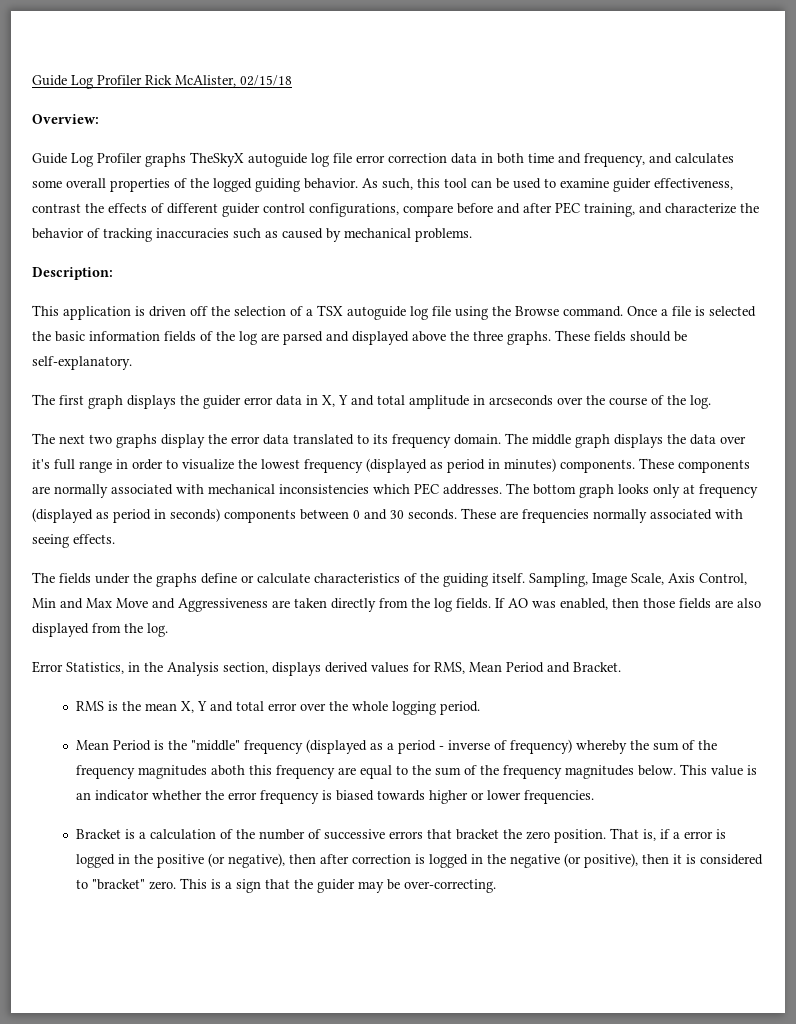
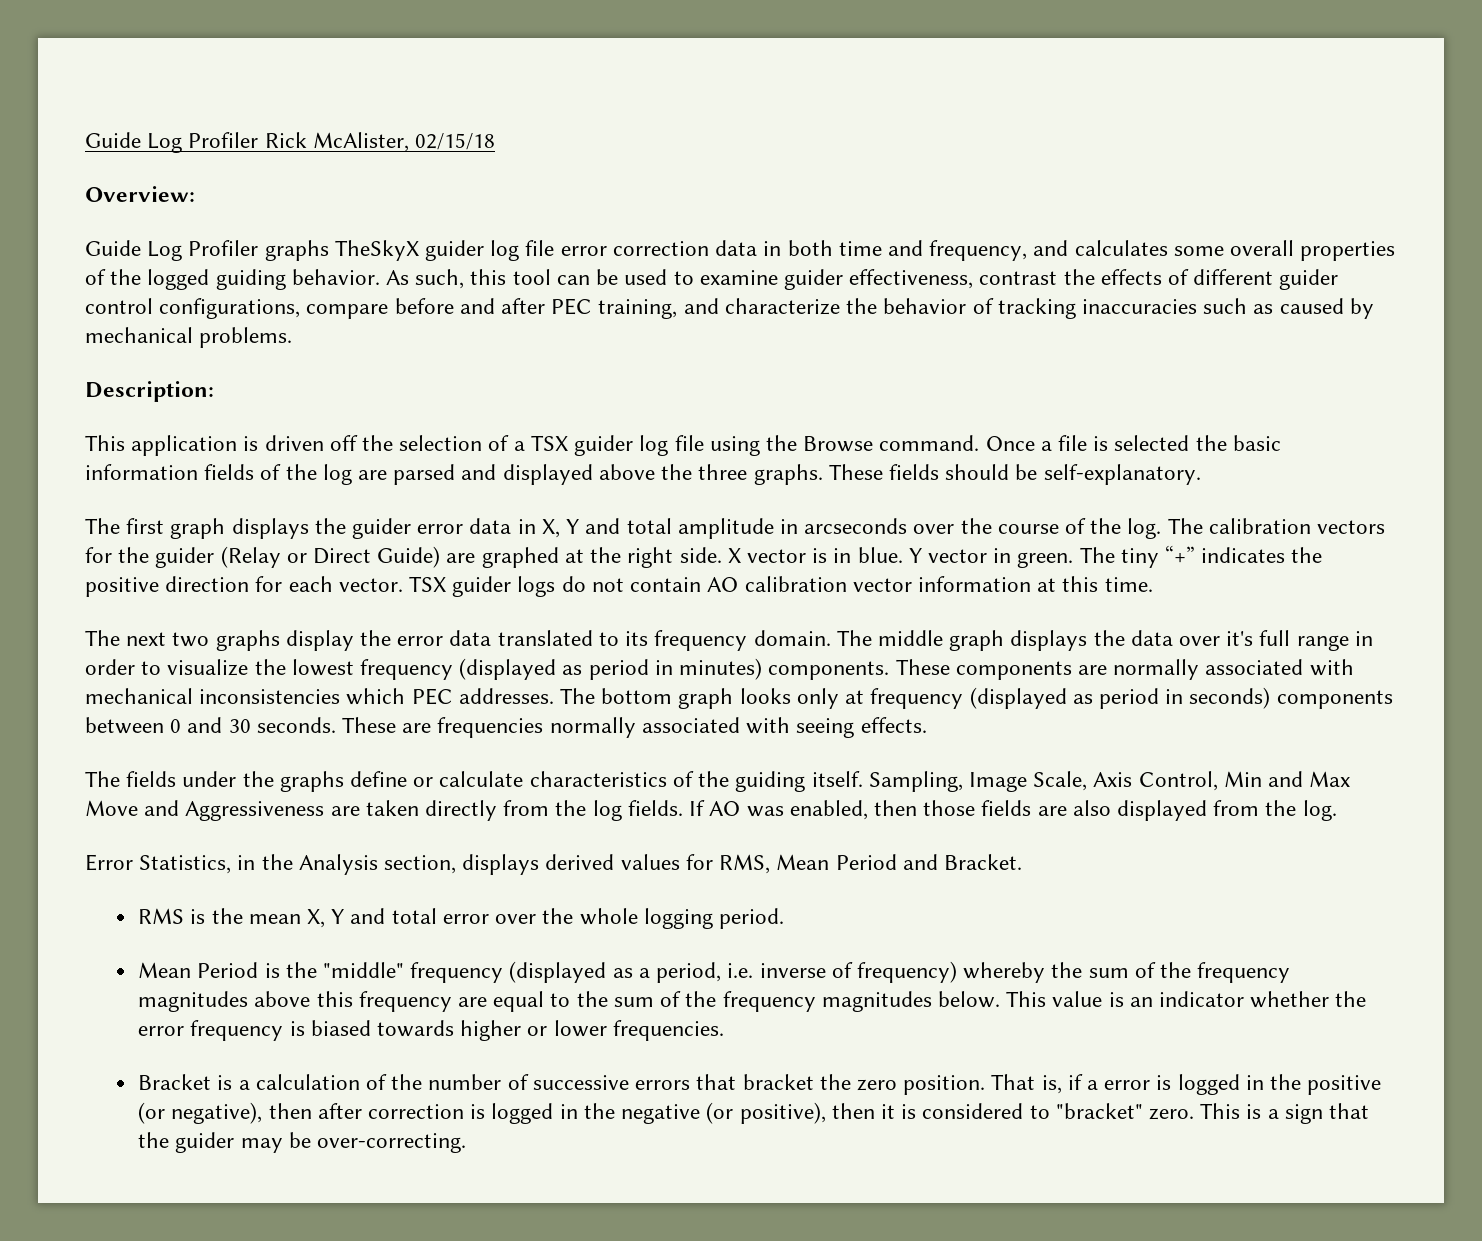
[248,153,307,167] autoguide -> [425,240,485,261] guider
[347,306,406,320] autoguide -> [574,435,634,456] guider
(711, 402) none -> [1167,518,1386,534] [85,545,1323,568] [85,576,1153,597] The calibration vectors for the guider (Relay or Direct Guide) are graphed at the right side. X vector is in blue. Y vector in green. The tiny “+” indicates the positive direction for each vector. TSX guider logs do not contain AO calibration vector information at this time.
[398,740,445,754] period - -> [656,962,754,983] period, i.e.
[211,765,246,776] aboth -> [254,991,311,1007] above

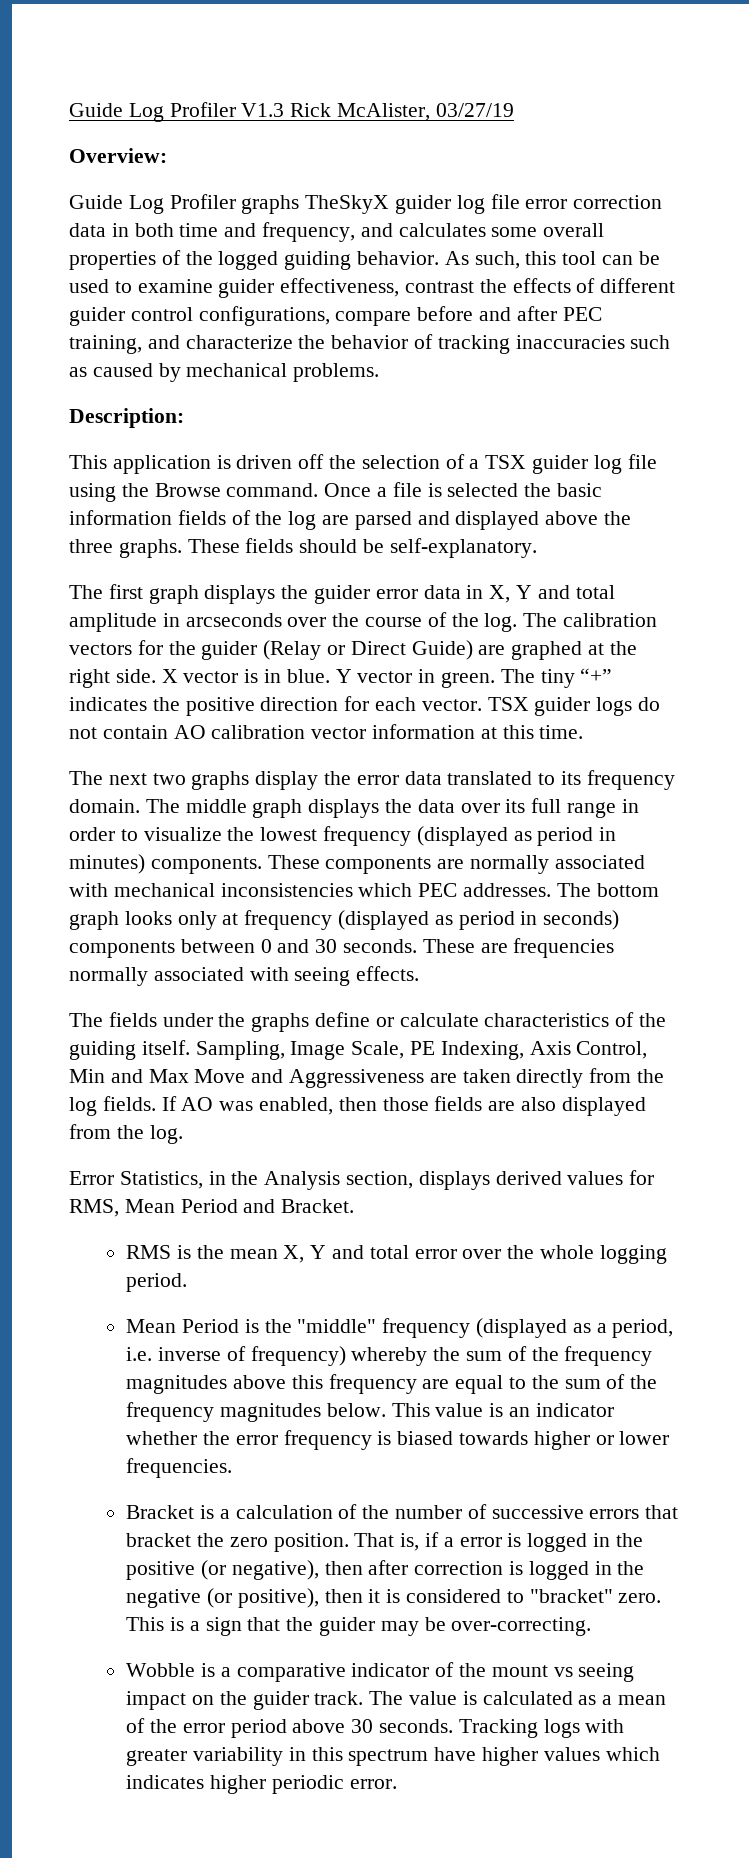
[85,132,259,153] Guide Log Profiler -> [69,102,285,122] Guide Log Profiler V1.3
[415,133,496,150] 02/15/18 -> [435,103,514,117] 03/27/19
[1226,631,1254,646] it's -> [505,799,526,813] its
(1088, 781) none -> [410,1041,524,1060] PE Indexing,
(467, 1143) none -> [126,1662,635,1682] [126,1691,667,1710] [126,1718,625,1738] [126,1747,660,1766] [126,1775,397,1794] // Wobble is a comparative indicator of the mount vs seeing impact on the guider track. The value is calculated as a mean of the error period above 30 seconds. Tracking logs with greater variability in this spectrum have higher values which indicates higher periodic error.

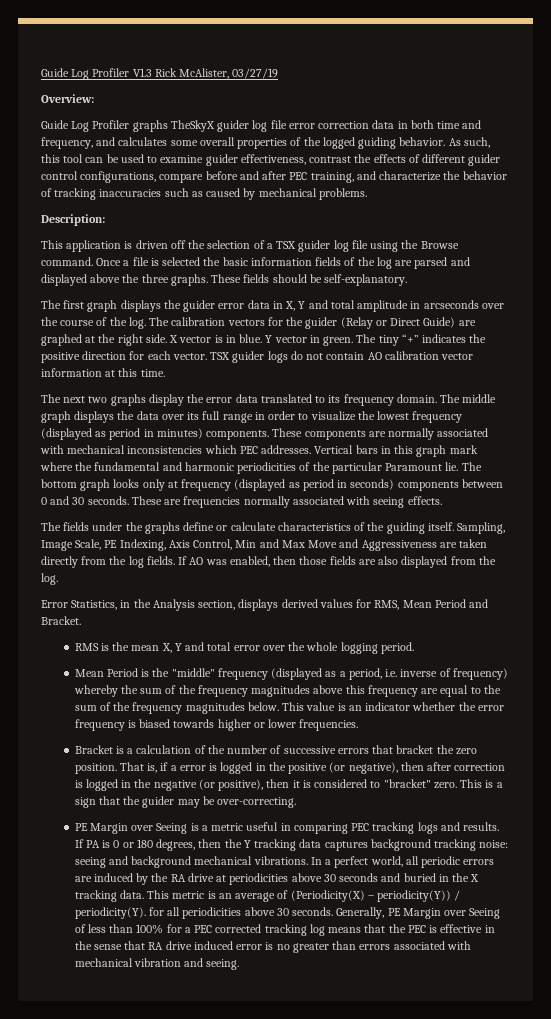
(552, 890) none -> [314,445,478,457] [40,462,459,474] Vertical bars in this graph mark where the fundamental and harmonic periodicities of the particular Paramount lie.
[126,1662,635,1682] [126,1691,667,1710] [126,1718,625,1738] [126,1747,660,1766] [126,1775,397,1794] Wobble is a comparative indicator of the mount vs seeing impact on the guider track. The value is calculated as a mean of the error period above 30 seconds. Tracking logs with greater variability in this spectrum have higher values which indicates higher periodic error. -> [74,822,500,834] [74,839,509,851] [74,856,495,868] [74,873,480,885] [74,890,461,902] [74,907,501,919] [74,924,495,936] [74,941,471,953] [74,958,240,970] PE Margin over Seeing is a metric useful in comparing PEC tracking logs and results. If PA is 0 or 180 degrees, then the Y tracking data captures background tracking noise: seeing and background mechanical vibrations. In a perfect world, all periodic errors are induced by the RA drive at periodicities above 30 seconds and buried in the X tracking data. This metric is an average of (Periodicity(X) – periodicity(Y)) / periodicity(Y). for all periodicities above 30 seconds. Generally, PE Margin over Seeing of less than 100% for a PEC corrected tracking log means that the PEC is effective in the sense that RA drive induced error is no greater than errors associated with mechanical vibration and seeing.

